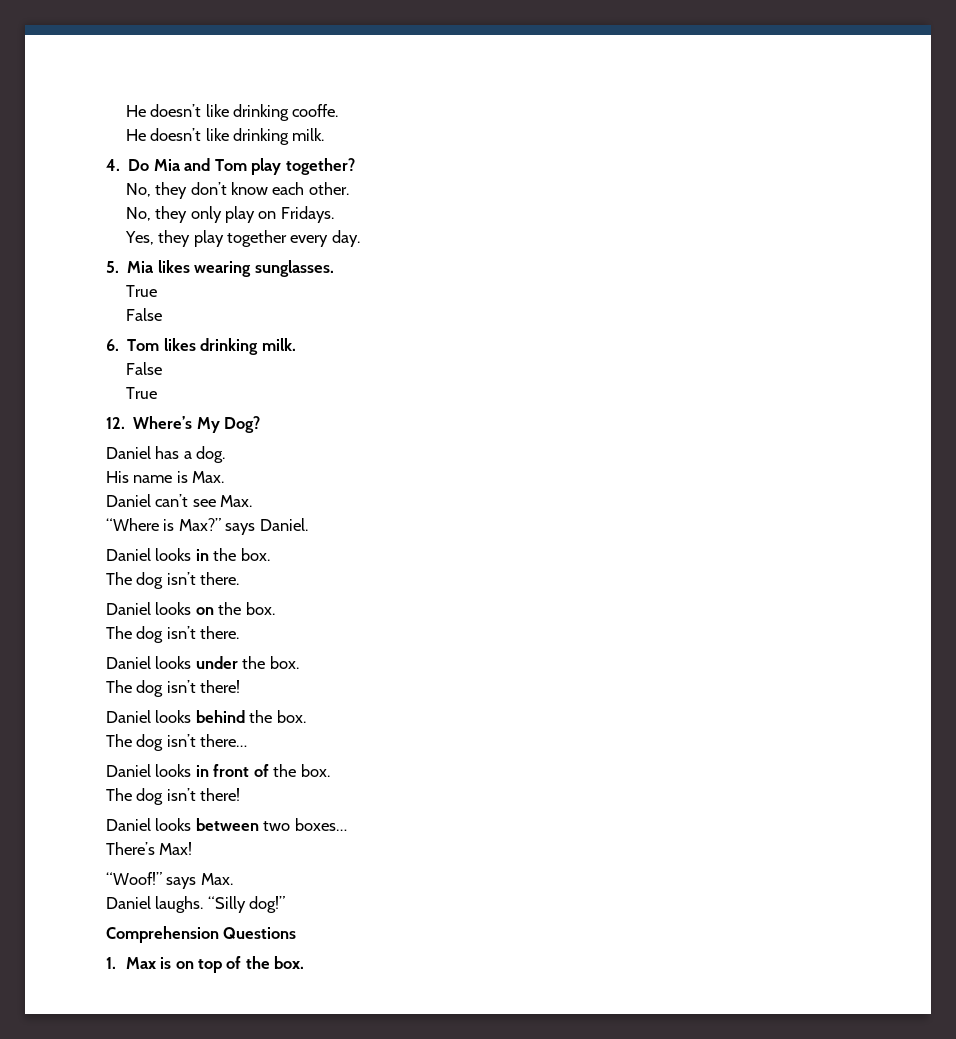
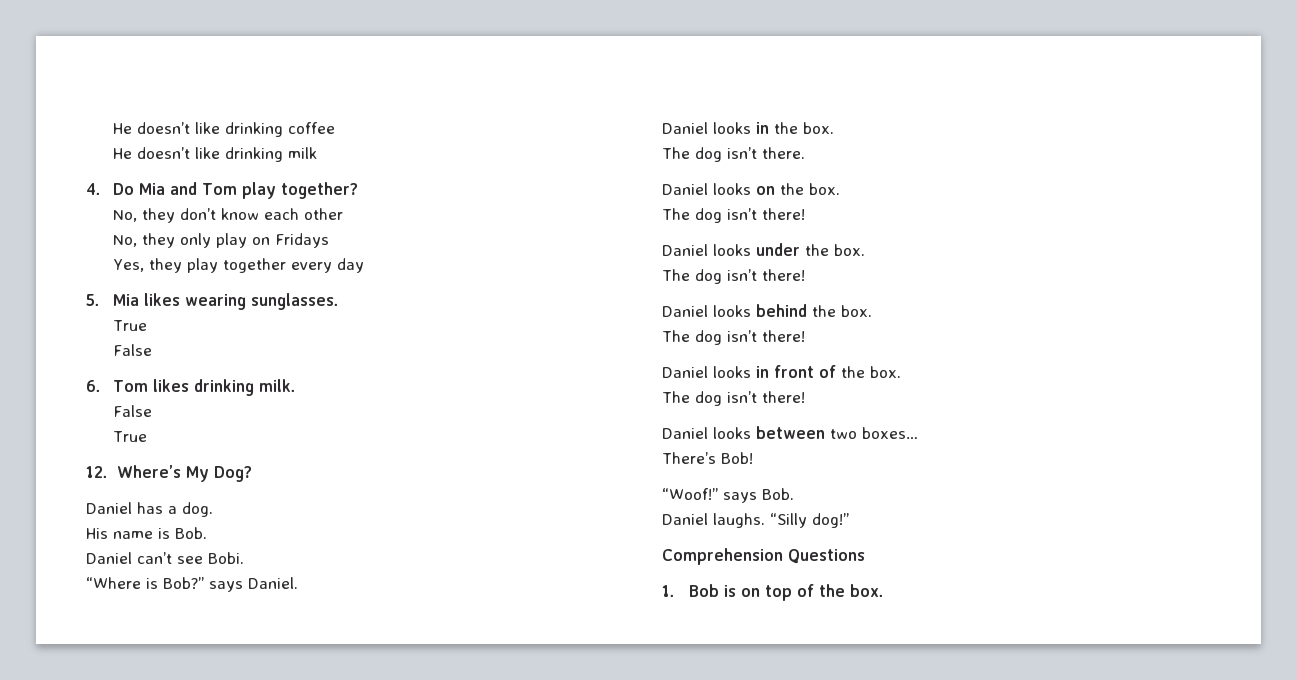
[125,104,339,121] [125,128,325,145] He doesn’t like drinking cooffe. // He doesn’t like drinking milk. -> [113,122,336,137] [113,147,318,162] He doesn’t like drinking coffee // He doesn’t like drinking milk
[308,182,349,195] other. -> [304,208,344,220] other
[280,206,334,223] Fridays. -> [275,233,330,248] Fridays
[331,230,360,247] day. -> [337,258,365,273] day
[192,471,225,483] Max. -> [175,527,207,539] Bob.
[220,495,253,507] Max. -> [208,552,244,564] Bobi.
[178,518,221,531] Max?” -> [163,577,204,589] Bob?”
[200,626,240,639] there. -> [762,208,805,220] there!
[200,734,248,747] there… -> [762,330,805,342] there!
[159,842,193,855] Max! -> [721,452,753,464] Bob!
[200,873,233,885] Max. -> [762,488,794,500] Bob.
[125,957,156,969] Max -> [689,584,720,597] Bob

